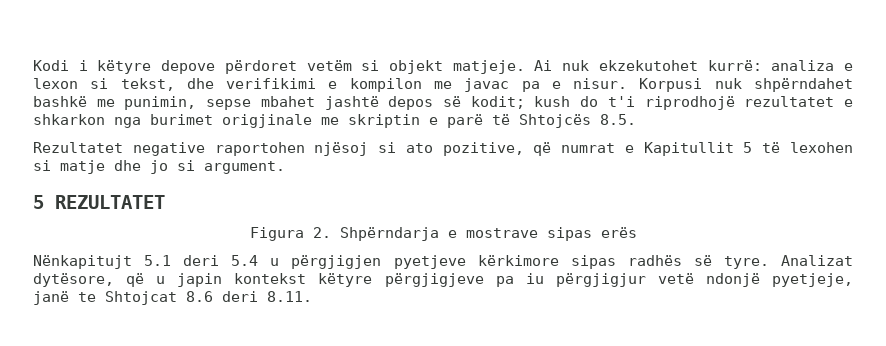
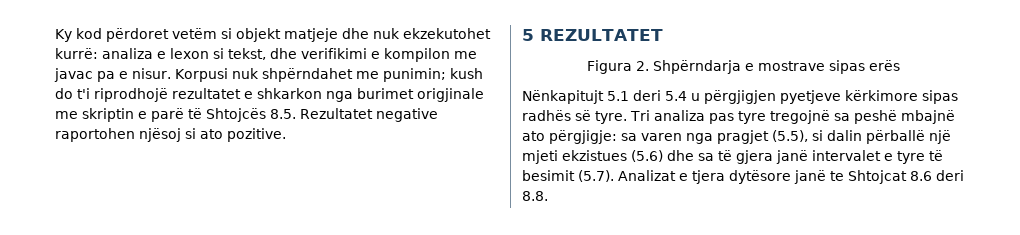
[33,60,216,74] Kodi i këtyre depove -> [55,28,102,42] Ky kod
[452,60,553,74] matjeje. Ai -> [283,28,369,42] matjeje dhe
[33,96,525,110] bashkë me punimin, sepse mbahet jashtë depos së kodit; -> [355,68,446,82] me punimin;
(636, 119) // -> (296, 114) none
[442,142,853,156] [33,160,285,174] pozitive, që numrat e Kapitullit 5 të lexohen si matje dhe jo si argument. -> [227,128,286,142] pozitive.
[781,255,854,266] [33,273,854,287] Analizat dytësore, që u japin kontekst këtyre përgjigjeve pa iu përgjigjur vetë ndonjë pyetjeje, -> [630,110,955,124] [522,130,951,144] [522,150,943,164] [522,170,791,184] Tri analiza pas tyre tregojnë sa peshë mbajnë ato përgjigje: sa varen nga pragjet (5.5), si dalin përballë një mjeti ekzistues (5.6) dhe sa të gjera janë intervalet e tyre të besimit (5.7). Analizat e tjera dytësore
[267,291,312,302] 8.11. -> [522,191,548,201] 8.8.

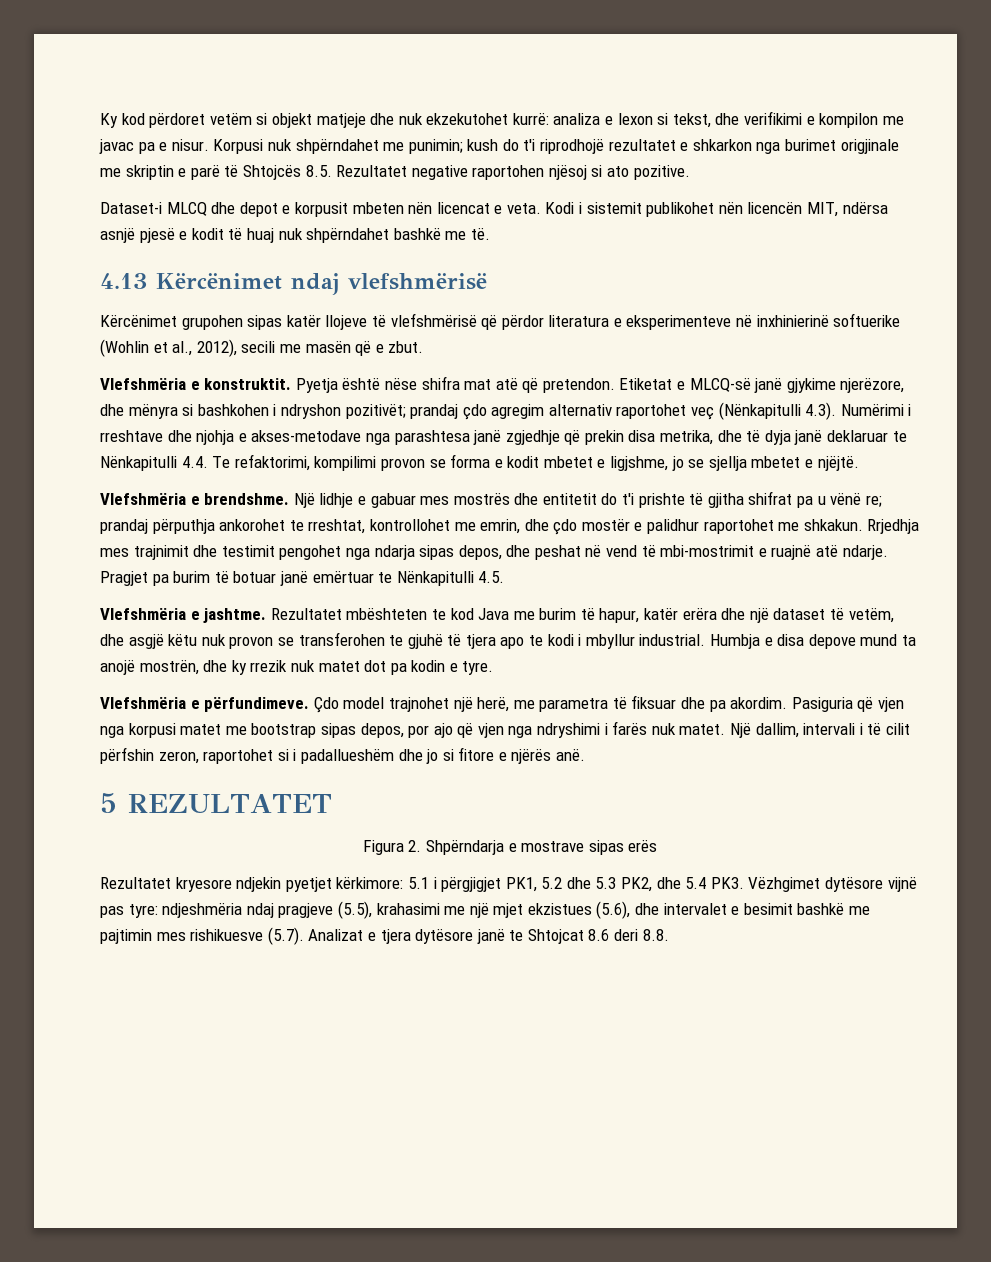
(286, 135) none -> [100,202,888,217] [100,228,490,243] [100,273,487,295] [100,313,901,330] [100,339,424,357] [100,376,905,393] [100,402,912,420] [100,430,907,445] [100,454,859,471] [100,491,882,508] [100,519,920,535] [100,545,888,560] [100,571,505,586] [100,608,894,623] [100,632,916,649] [100,660,494,675] [100,695,905,713] [100,721,910,738] [100,747,586,764] // Dataset-i MLCQ dhe depot e korpusit mbeten nën licencat e veta. Kodi i sistemit publikohet nën licencën MIT, ndërsa asnjë pjesë e kodit të huaj nuk shpërndahet bashkë me të. // 4.13 Kërcënimet ndaj vlefshmërisë // Kërcënimet grupohen sipas katër llojeve të vlefshmërisë që përdor literatura e eksperimenteve në inxhinierinë softuerike (Wohlin et al., 2012), secili me masën që e zbut. // Vlefshmëria e konstruktit. Pyetja është nëse shifra mat atë që pretendon. Etiketat e MLCQ-së janë gjykime njerëzore, dhe mënyra si bashkohen i ndryshon pozitivët; prandaj çdo agregim alternativ raportohet veç (Nënkapitulli 4.3). Numërimi i rreshtave dhe njohja e akses-metodave nga parashtesa janë zgjedhje që prekin disa metrika, dhe të dyja janë deklaruar te Nënkapitulli 4.4. Te refaktorimi, kompilimi provon se forma e kodit mbetet e ligjshme, jo se sjellja mbetet e njëjtë. // Vlefshmëria e brendshme. Një lidhje e gabuar mes mostrës dhe entitetit do t'i prishte të gjitha shifrat pa u vënë re; prandaj përputhja ankorohet te rreshtat, kontrollohet me emrin, dhe çdo mostër e palidhur raportohet me shkakun. Rrjedhja mes trajnimit dhe testimit pengohet nga ndarja sipas depos, dhe peshat në vend të mbi-mostrimit e ruajnë atë ndarje. Pragjet pa burim të botuar janë emërtuar te Nënkapitulli 4.5. // Vlefshmëria e jashtme. Rezultatet mbështeten te kod Java me burim të hapur, katër erëra dhe një dataset të vetëm, dhe asgjë këtu nuk provon se transferohen te gjuhë të tjera apo te kodi i mbyllur industrial. Humbja e disa depove mund ta anojë mostrën, dhe ky rrezik nuk matet dot pa kodin e tyre. // Vlefshmëria e përfundimeve. Çdo model trajnohet një herë, me parametra të fiksuar dhe pa akordim. Pasiguria që vjen nga korpusi matet me bootstrap sipas depos, por ajo që vjen nga ndryshimi i farës nuk matet. Një dallim, intervali i të cilit përfshin zeron, raportohet si i padallueshëm dhe jo si fitore e njërës anë.
[522,90,958,104] [522,110,955,124] [522,130,951,144] [522,150,943,164] [522,170,575,181] Nënkapitujt 5.1 deri 5.4 u përgjigjen pyetjeve kërkimore sipas radhës së tyre. Tri analiza pas tyre tregojnë sa peshë mbajnë ato përgjigje: sa varen nga pragjet (5.5), si dalin përballë një mjeti ekzistues (5.6) dhe sa të gjera janë intervalet e tyre të besimit -> [100,877,917,892] [100,901,871,919] [100,929,264,944] Rezultatet kryesore ndjekin pyetjet kërkimore: 5.1 i përgjigjet PK1, 5.2 dhe 5.3 PK2, dhe 5.4 PK3. Vëzhgimet dytësore vijnë pas tyre: ndjeshmëria ndaj pragjeve (5.5), krahasimi me një mjet ekzistues (5.6), dhe intervalet e besimit bashkë me pajtimin mes rishikuesve

